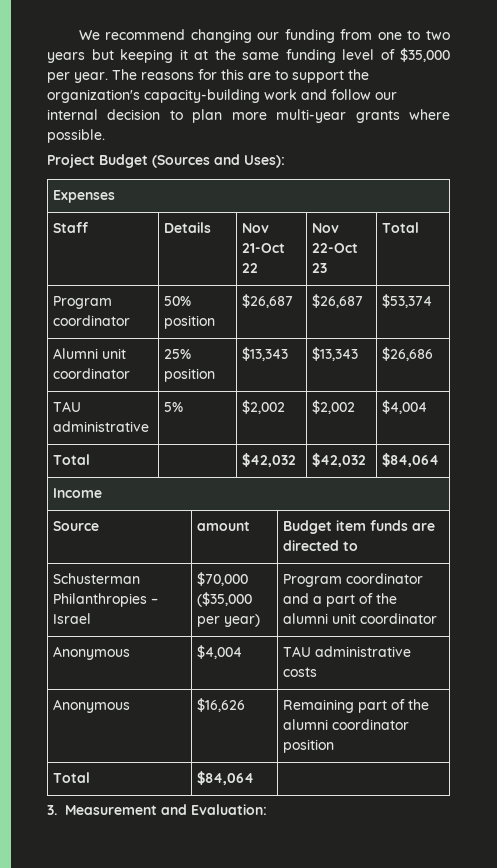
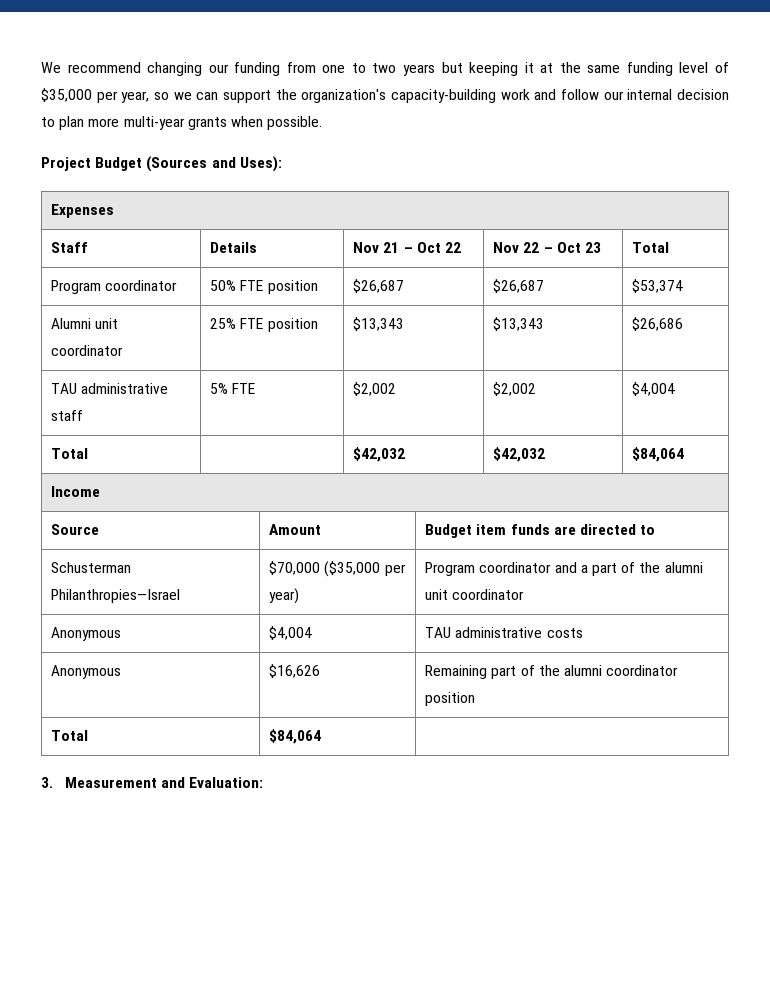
[74,69,288,83] year. The reasons for this are to -> [121,91,219,103] year, so we can
[409,109,450,120] where -> [230,116,263,127] when
[241,243,285,253] 21-Oct -> [383,242,441,253] 21 – Oct
[311,243,358,253] 22-Oct -> [523,242,581,253] 22 – Oct
(191, 301) none -> [240,280,264,291] FTE
(191, 354) none -> [240,318,264,329] FTE
(149, 426) none -> [51,410,84,421] staff
(183, 407) none -> [232,383,256,394] FTE
[196,521,250,531] amount -> [269,524,322,535] Amount
[52,593,158,607] [52,613,91,624] Philanthropies – Israel -> [51,589,181,603] Philanthropies—Israel

